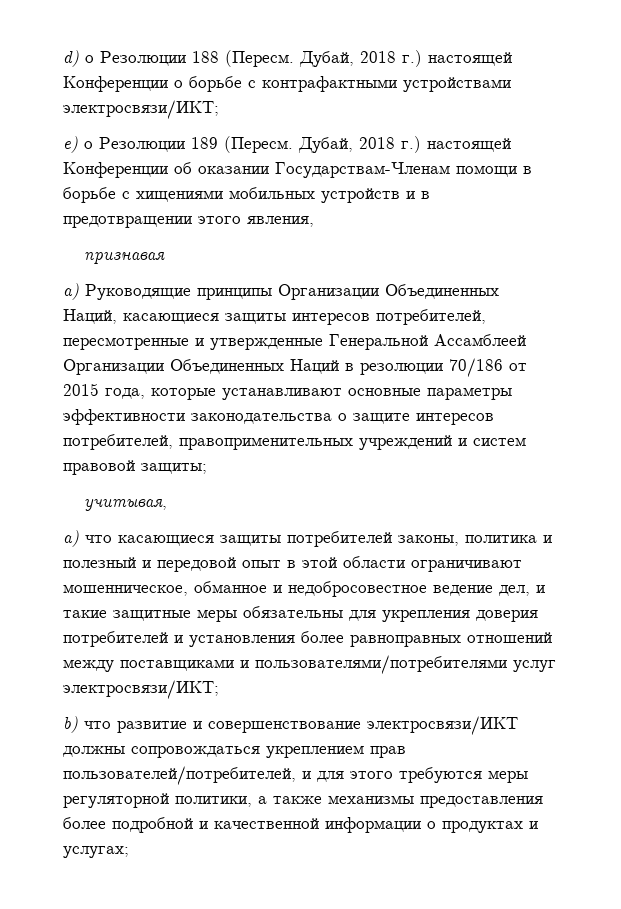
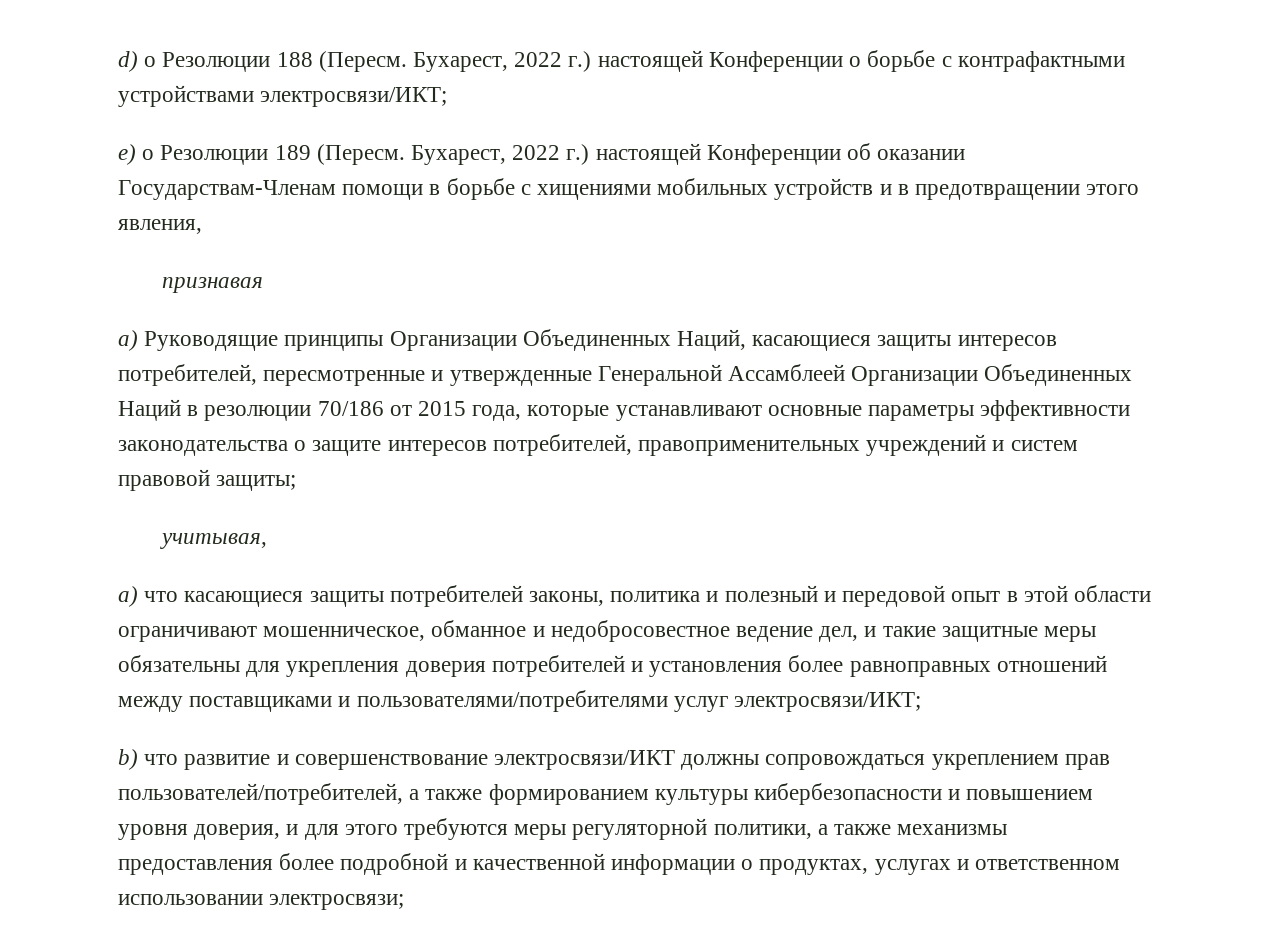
[299,51,396,67] Дубай, 2018 -> [413,52,563,72] Бухарест, 2022
[298,137,395,153] Дубай, 2018 -> [411,145,561,165] Бухарест, 2022
(296, 775) none -> [409,783,1094,805] [118,824,281,840] а также формированием культуры кибербезопасности и повышением уровня доверия,
[442,821,538,833] [63,846,129,858] продуктах и услугах; -> [759,859,1121,875] [118,894,405,910] продуктах, услугах и ответственном использовании электросвязи;

